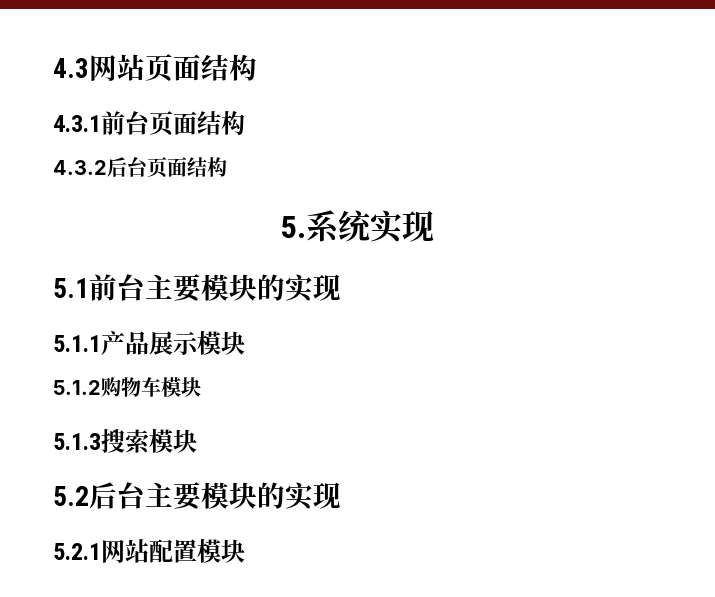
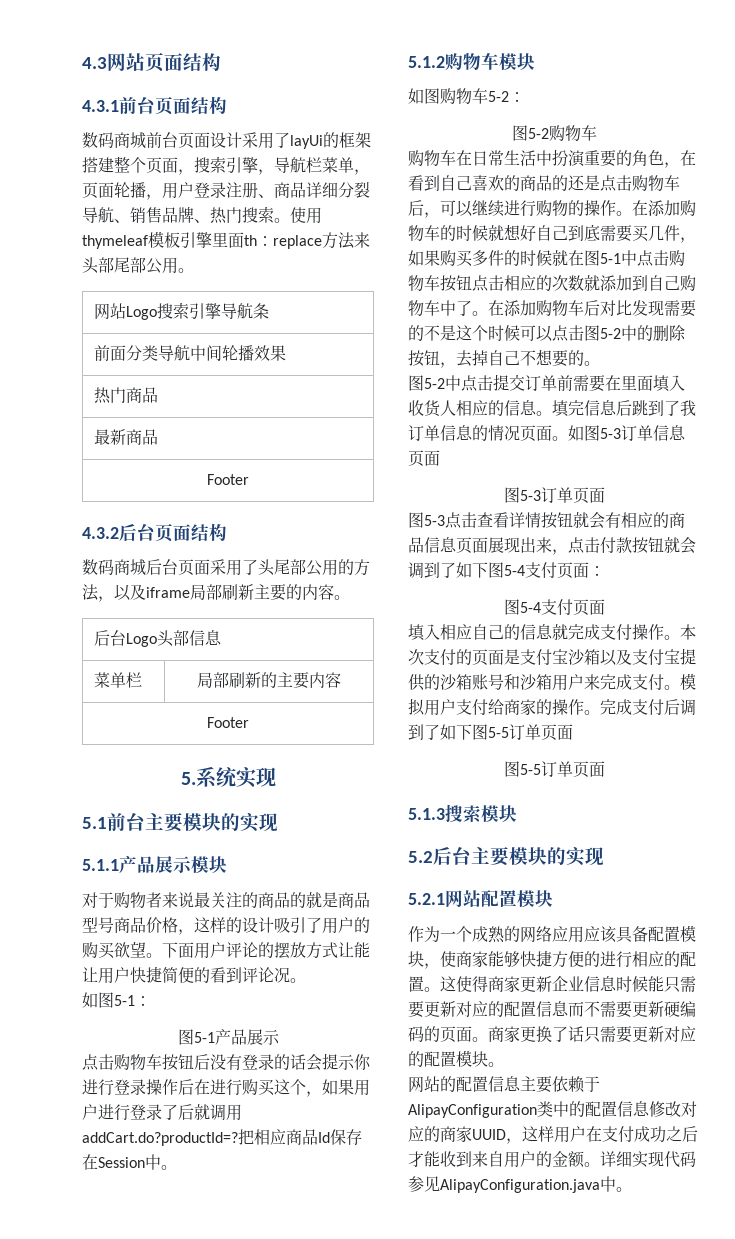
[53,157,227,178] 4.3.2后台页面结构 -> [82,132,371,149] [82,156,370,175] [82,181,370,200] [82,206,322,224] [82,231,370,249] [82,257,194,274] [93,302,269,320] [93,345,286,361] [93,387,158,404] [93,429,158,446] [207,474,249,485] [82,523,227,542] [82,559,370,576] [82,584,350,602] [93,630,222,647] [93,672,142,688] [197,672,341,689] [207,717,249,728] 数码商城前台页面设计采用了layUi的框架搭建整个页面，搜索引擎，导航栏菜单，页面轮播，用户登录注册、商品详细分裂导航、销售品牌、热门搜索。使用thymeleaf模板引擎里面th：replace方法来头部尾部公用。 // 网站Logo搜索引擎导航条 // 前面分类导航中间轮播效果 // 热门商品 // 最新商品 // Footer // 4.3.2后台页面结构 // 数码商城后台页面采用了头尾部公用的方法，以及iframe局部刷新主要的内容。 // 后台Logo头部信息 // 菜单栏 | 局部刷新的主要内容 // Footer
[53,377,201,397] 5.1.2购物车模块 -> [82,892,370,909] [82,917,370,935] [82,941,370,959] [82,966,306,984] [82,992,151,1008] [177,1029,280,1045] [82,1053,371,1071] [82,1079,370,1097] [82,1104,242,1121] [82,1129,362,1146] [82,1154,177,1170] [408,52,535,71] [408,88,525,105] [511,125,597,142] [408,149,696,168] [408,175,680,192] [408,200,696,218] [408,224,696,243] [408,250,685,267] [408,275,696,292] [408,300,696,317] [408,325,686,342] [408,349,600,368] [408,374,685,392] [408,400,696,417] [408,425,686,442] [408,450,440,467] [503,487,605,504] [408,512,685,529] [408,537,696,555] [408,562,605,579] [503,599,605,616] [408,624,696,641] [408,648,696,666] [408,673,696,691] [408,698,696,716] [408,724,573,741] [503,761,605,778] 对于购物者来说最关注的商品的就是商品型号商品价格，这样的设计吸引了用户的购买欲望。下面用户评论的摆放方式让能让用户快捷简便的看到评论况。 // 如图5-1： // 图5-1产品展示 // 点击购物车按钮后没有登录的话会提示你进行登录操作后在进行购买这个，如果用户进行登录了后就调用addCart.do?productId=?把相应商品Id保存在Session中。 // 5.1.2购物车模块 // 如图购物车5-2： // 图5-2购物车 // 购物车在日常生活中扮演重要的角色，在看到自己喜欢的商品的还是点击购物车后，可以继续进行购物的操作。在添加购物车的时候就想好自己到底需要买几件，如果购买多件的时候就在图5-1中点击购物车按钮点击相应的次数就添加到自己购物车中了。在添加购物车后对比发现需要的不是这个时候可以点击图5-2中的删除按钮，去掉自己不想要的。 // 图5-2中点击提交订单前需要在里面填入收货人相应的信息。填完信息后跳到了我订单信息的情况页面。如图5-3订单信息页面 // 图5-3订单页面 // 图5-3点击查看详情按钮就会有相应的商品信息页面展现出来，点击付款按钮就会调到了如下图5-4支付页面： // 图5-4支付页面 // 填入相应自己的信息就完成支付操作。本次支付的页面是支付宝沙箱以及支付宝提供的沙箱账号和沙箱用户来完成支付。模拟用户支付给商家的操作。完成支付后调到了如下图5-5订单页面 // 图5-5订单页面
(245, 551) none -> [408,925,696,943] [408,950,696,969] [408,976,696,993] [408,1001,696,1018] [408,1026,696,1043] [408,1050,504,1067] [408,1076,600,1093] [408,1101,697,1118] [408,1126,698,1144] [408,1151,696,1168] [408,1176,632,1193] // 作为一个成熟的网络应用应该具备配置模块，使商家能够快捷方便的进行相应的配置。这使得商家更新企业信息时候能只需要更新对应的配置信息而不需要更新硬编码的页面。商家更换了话只需要更新对应的配置模块。 // 网站的配置信息主要依赖于AlipayConfiguration类中的配置信息修改对应的商家UUID，这样用户在支付成功之后才能收到来自用户的金额。详细实现代码参见AlipayConfiguration.java中。

